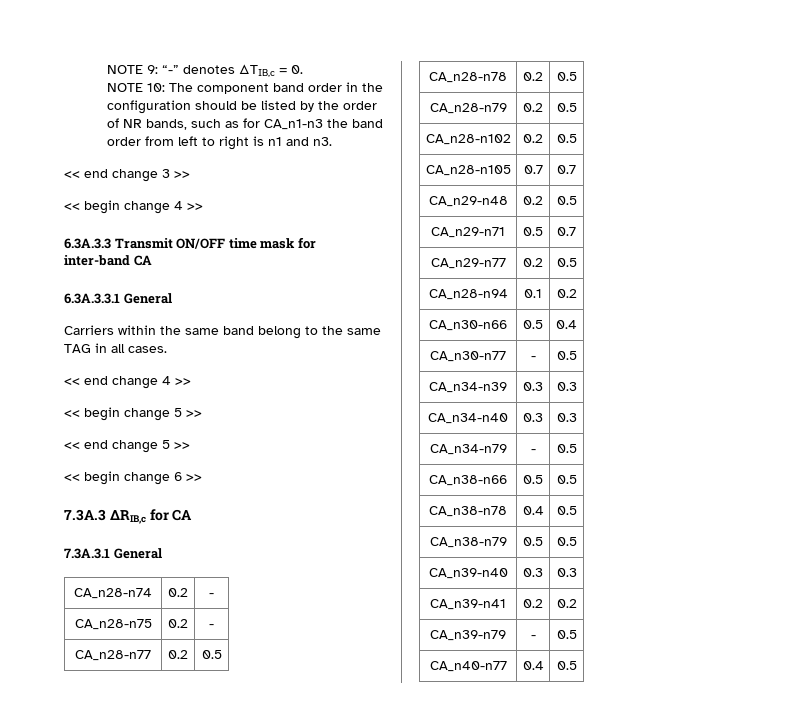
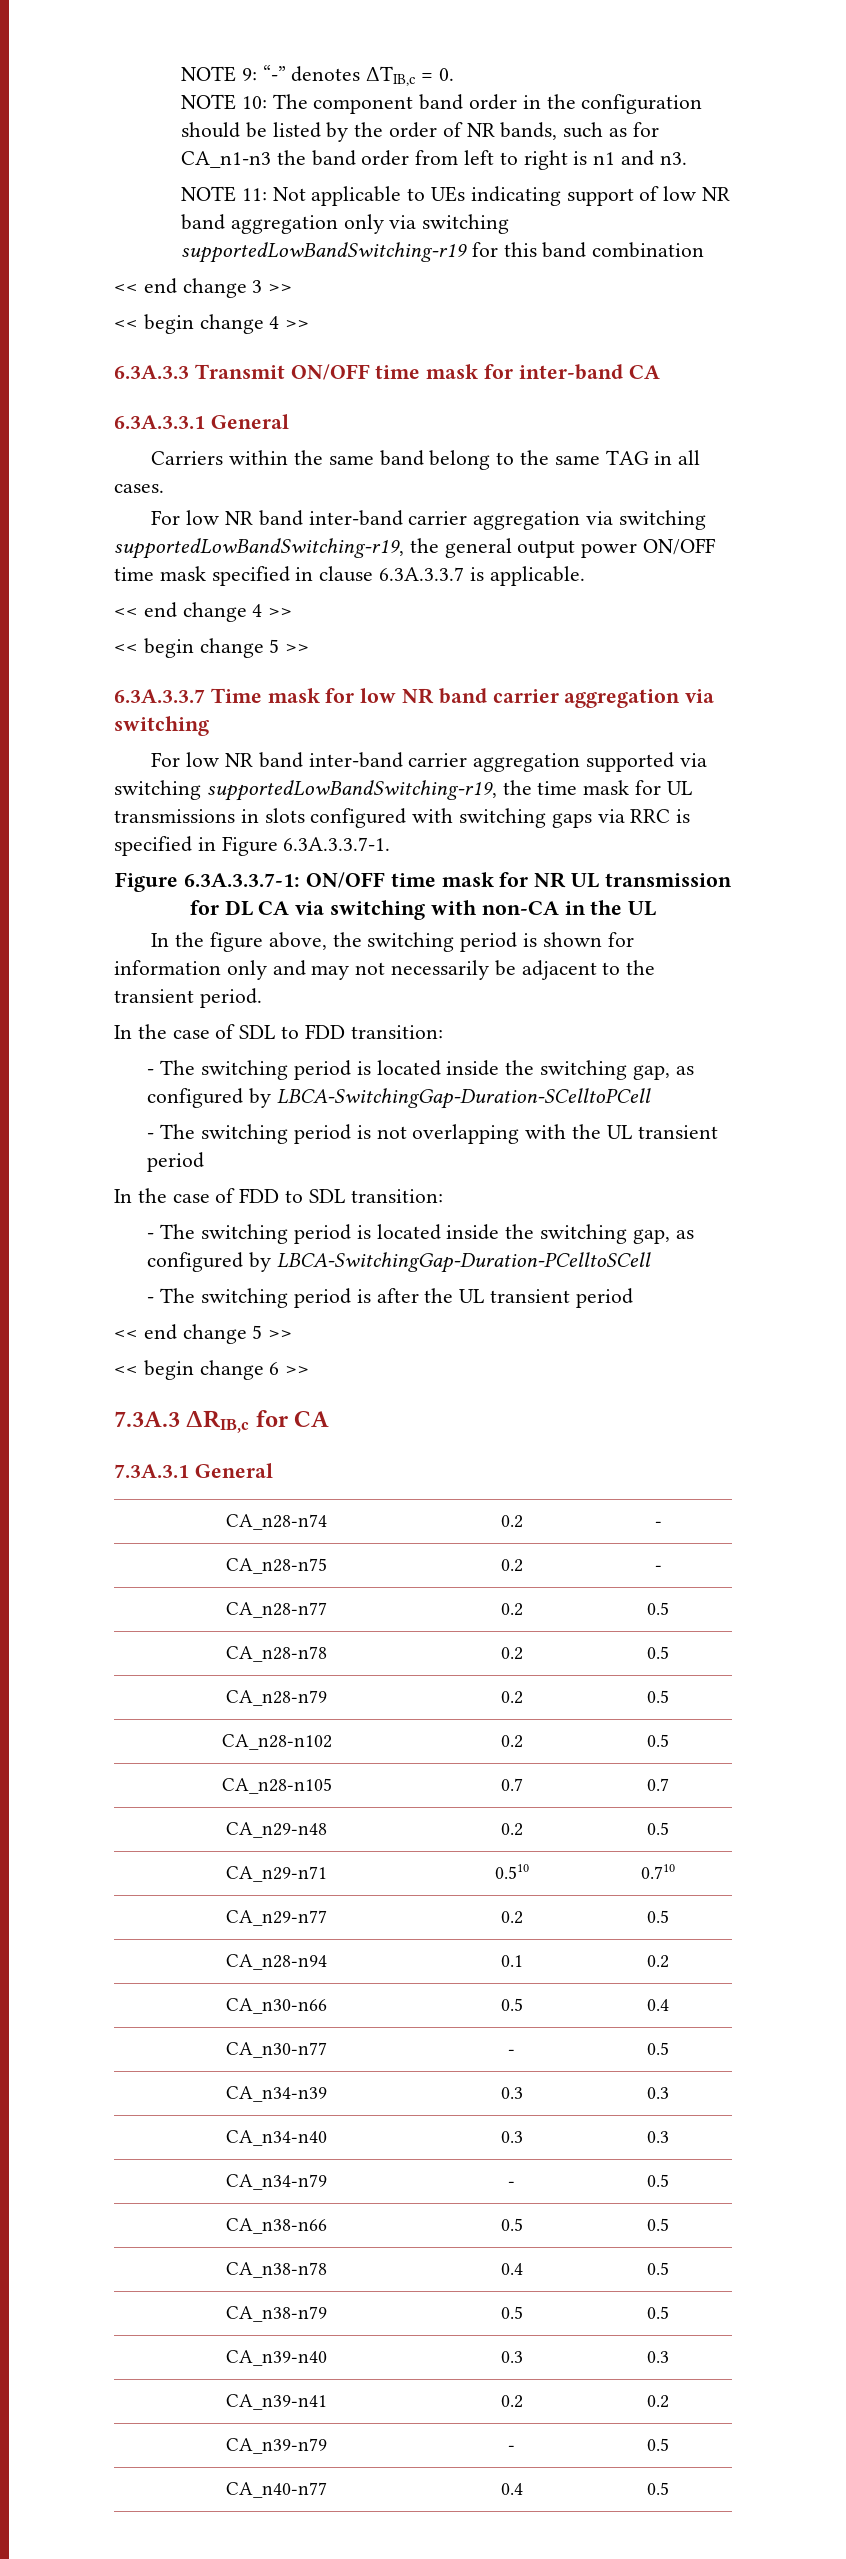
(332, 141) none -> [180,186,731,206] [180,214,510,234] [180,242,705,263] // NOTE 11: Not applicable to UEs indicating support of low NR band aggregation only via switching supportedLowBandSwitching-r19 for this band combination
(167, 349) none -> [151,510,706,530] [114,538,717,559] [114,566,585,586] // For low NR band inter-band carrier aggregation via switching supportedLowBandSwitching-r19, the general output power ON/OFF time mask specified in clause 6.3A.3.3.7 is applicable.
(202, 413) none -> [114,688,715,708] [114,716,209,736] [151,752,707,772] [114,780,692,801] [114,808,691,828] [114,836,391,856] [115,872,732,892] [189,900,657,920] [151,932,634,952] [114,960,656,980] [114,988,262,1008] [114,1024,443,1039] [147,1060,694,1080] [147,1088,652,1109] [147,1124,718,1144] [147,1152,205,1172] [114,1188,443,1203] [147,1224,694,1244] [147,1252,652,1273] [147,1288,633,1308] // 6.3A.3.3.7 Time mask for low NR band carrier aggregation via switching // For low NR band inter-band carrier aggregation supported via switching supportedLowBandSwitching-r19, the time mask for UL transmissions in slots configured with switching gaps via RRC is specified in Figure 6.3A.3.3.7-1. // Figure 6.3A.3.3.7-1: ON/OFF time mask for NR UL transmission for DL CA via switching with non-CA in the UL // In the figure above, the switching period is shown for information only and may not necessarily be adjacent to the transient period. // In the case of SDL to FDD transition: // - The switching period is located inside the switching gap, as configured by LBCA-SwitchingGap-Duration-SCelltoPCell // - The switching period is not overlapping with the UL transient period // In the case of FDD to SDL transition: // - The switching period is located inside the switching gap, as configured by LBCA-SwitchingGap-Duration-PCelltoSCell // - The switching period is after the UL transient period
[523,227,543,236] [557,227,576,236] 0.5 | 0.7 -> [494,1864,529,1879] [641,1864,675,1879] 0.510 | 0.710

